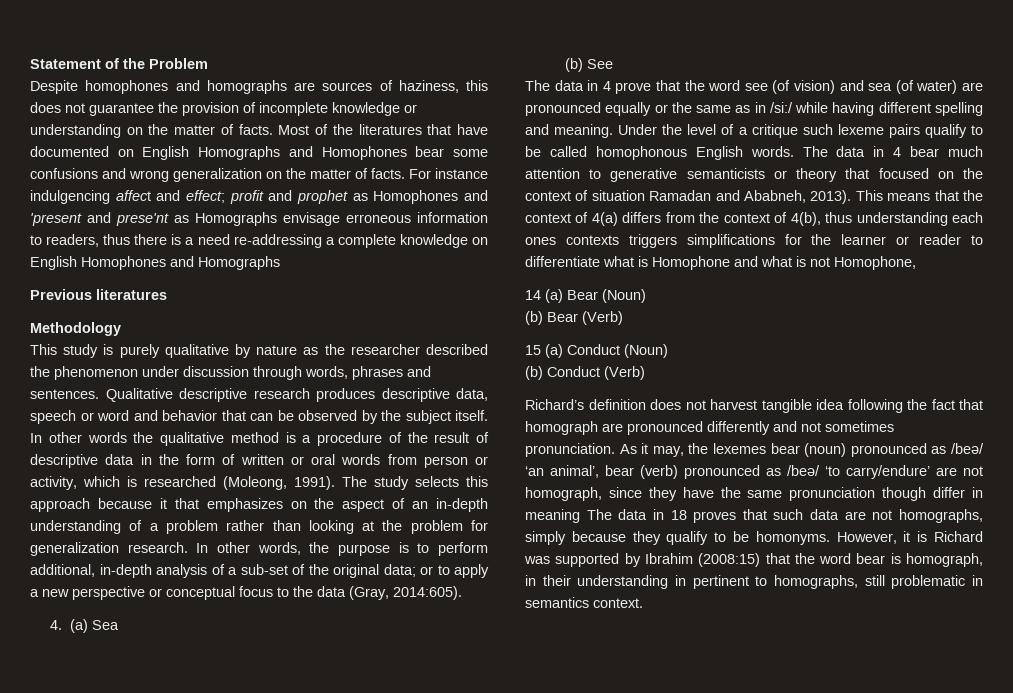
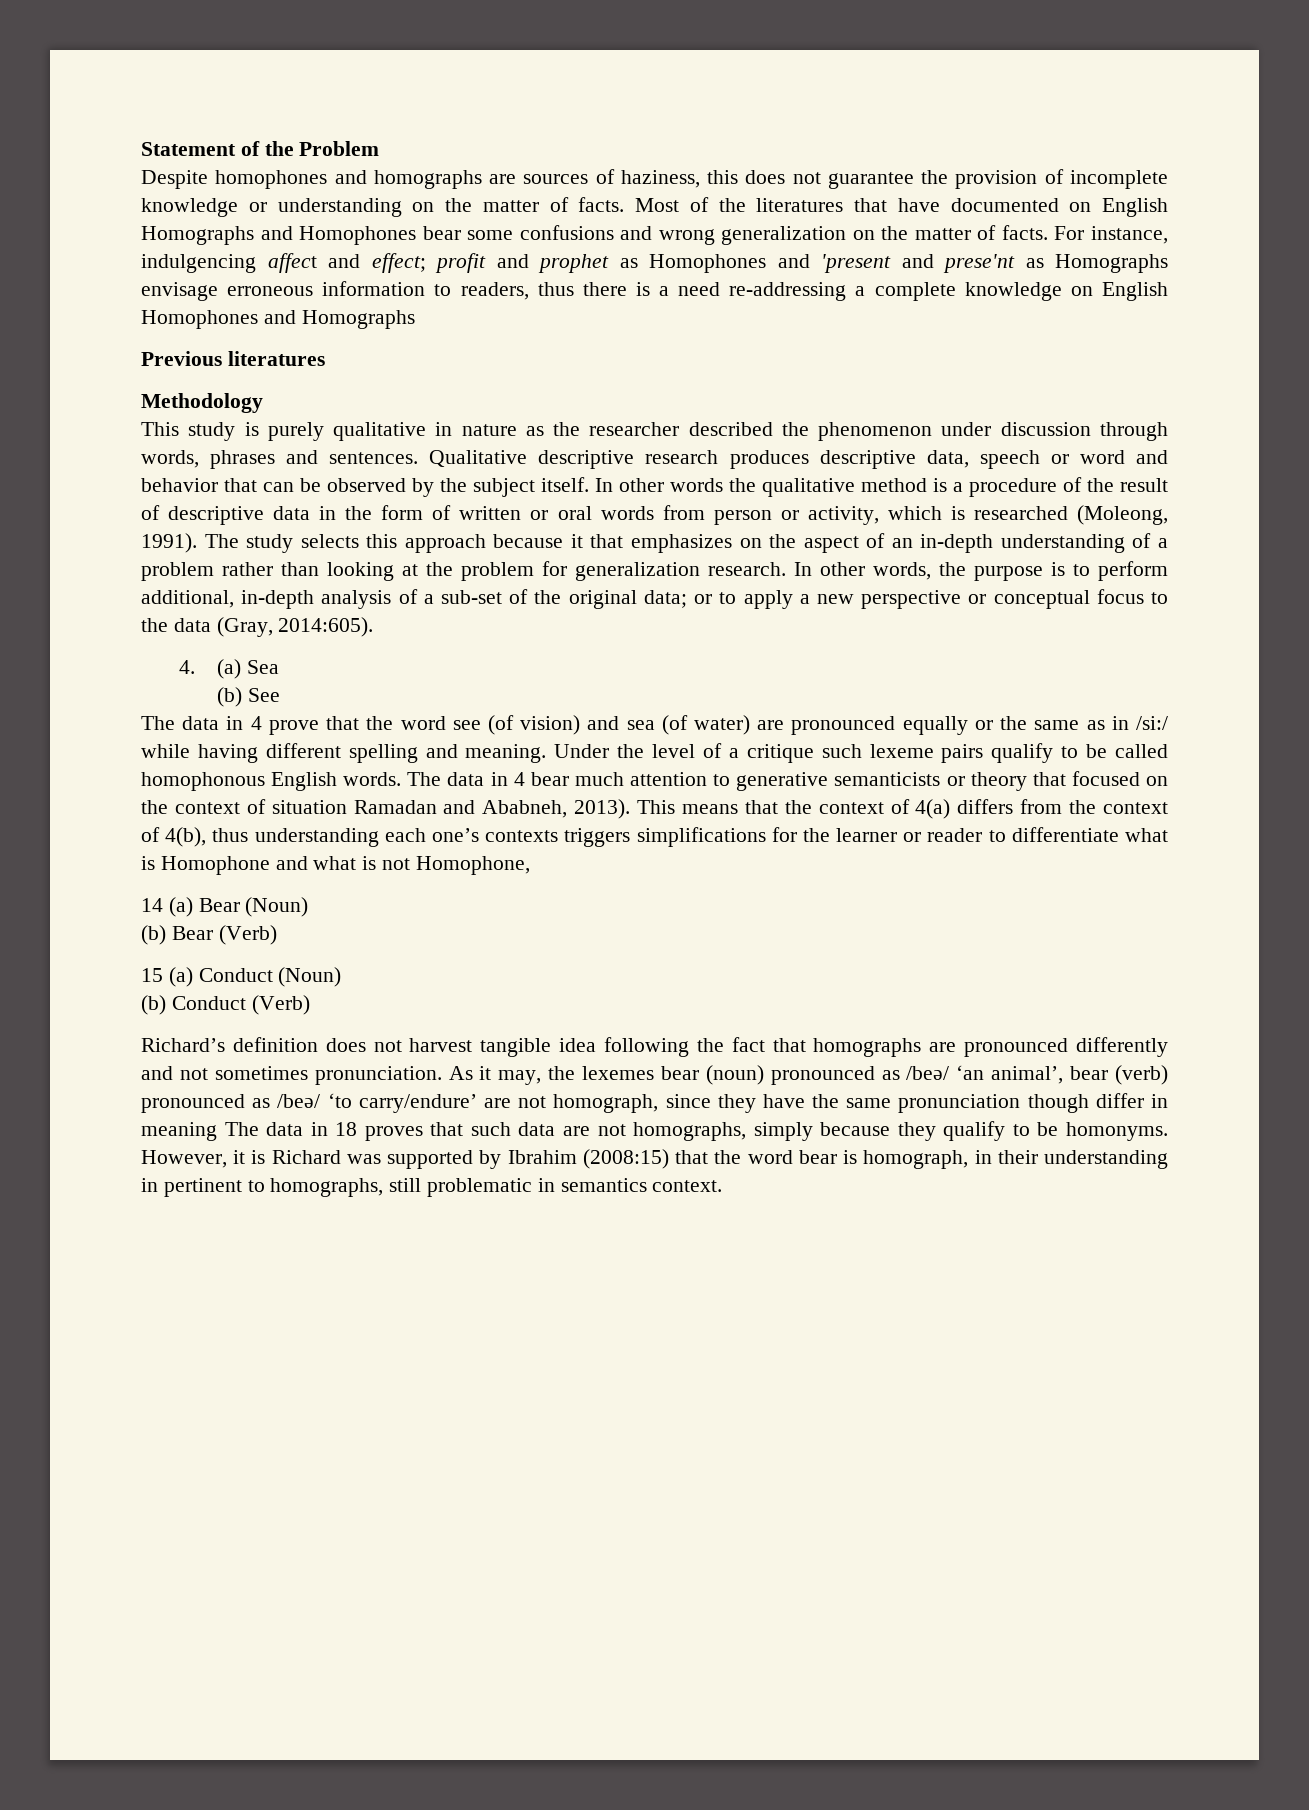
[435,168,488,179] instance -> [1090,226,1168,244] instance,
[235,344,251,358] by -> [435,422,453,436] in
[525,237,556,245] ones -> [431,828,479,842] one’s
[525,421,598,435] homograph -> [813,1038,922,1057] homographs

